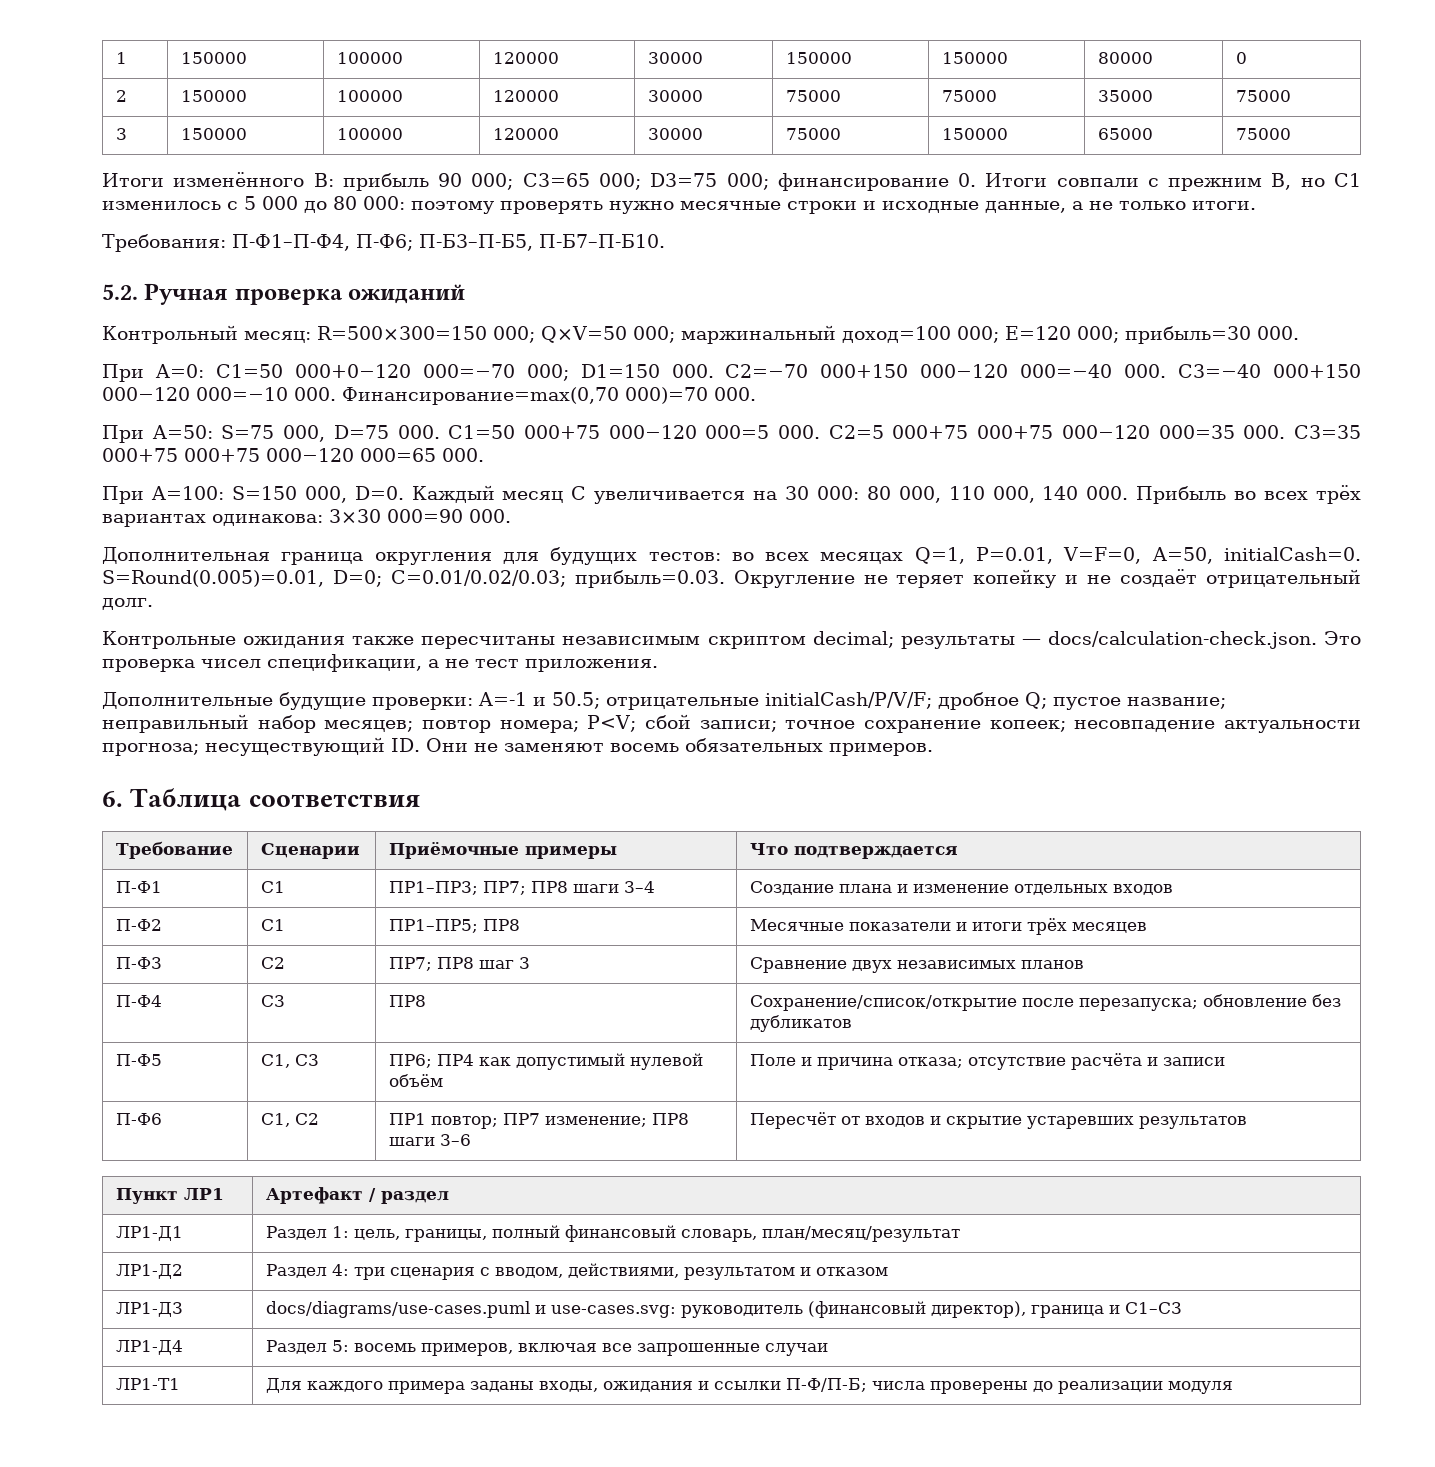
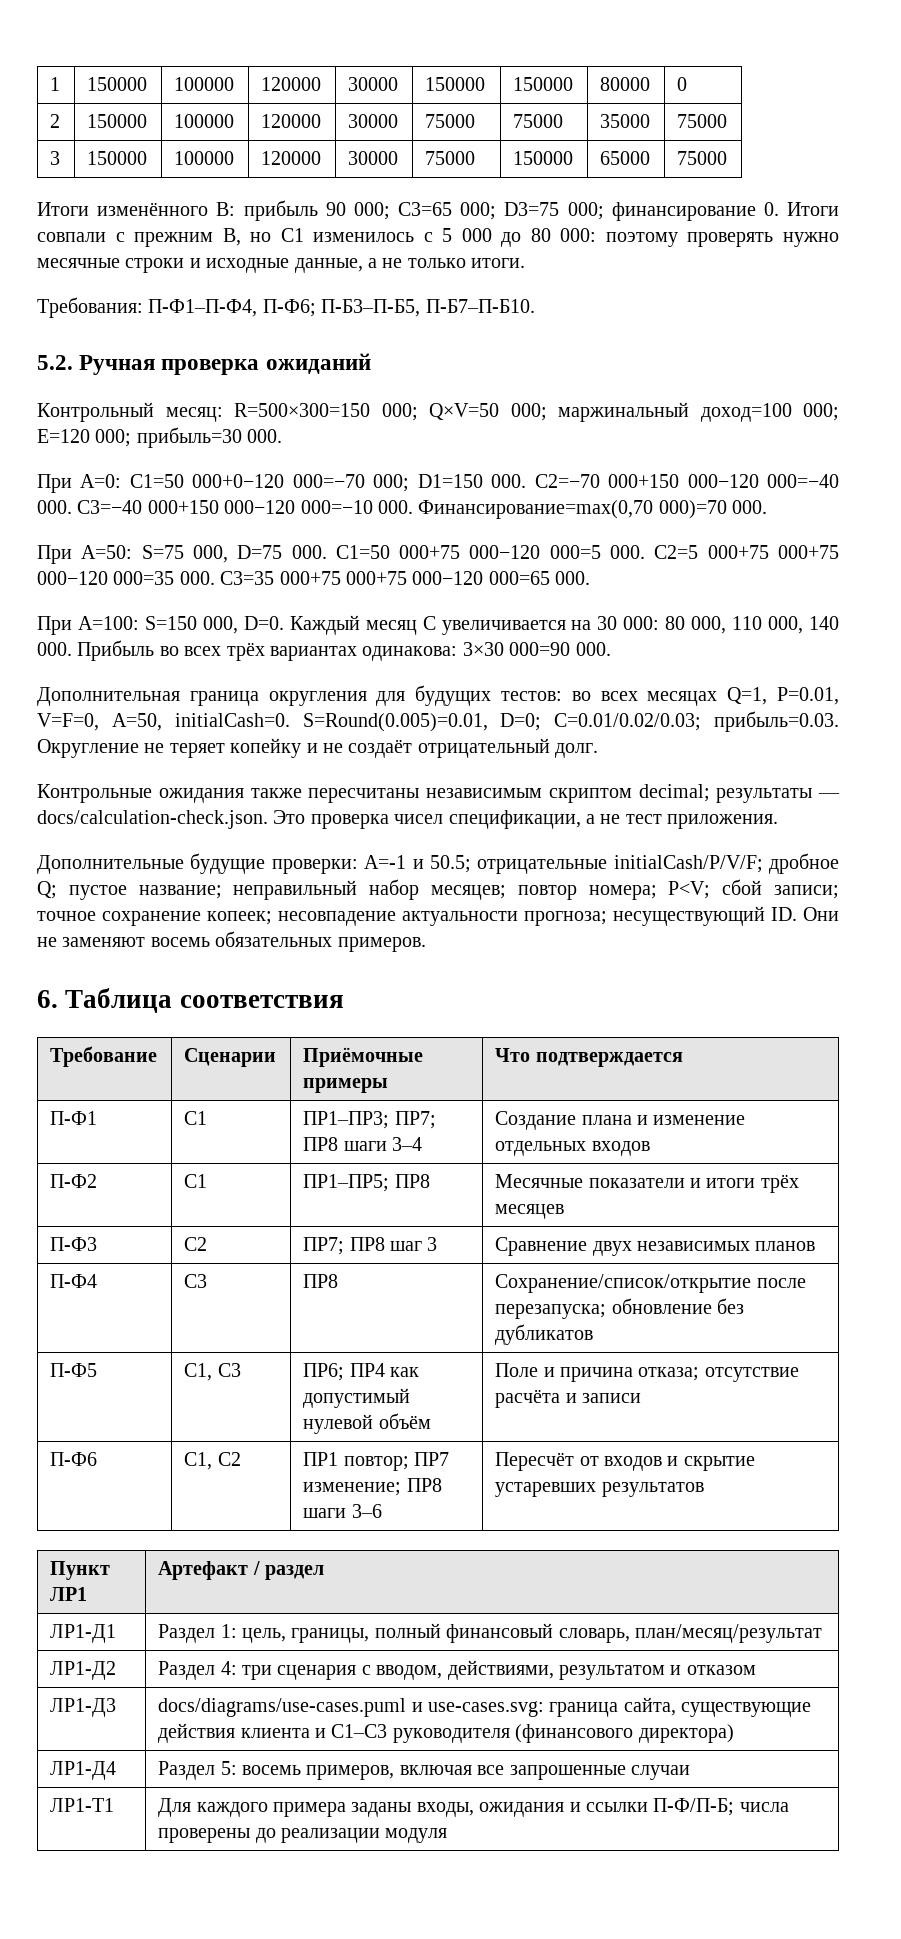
[680,1301,1104,1318] руководитель (финансовый директор), граница -> [549,1697,812,1717] [158,1723,310,1743] граница сайта, существующие действия клиента
(1182, 1308) none -> [392,1724,734,1743] руководителя (финансового директора)

